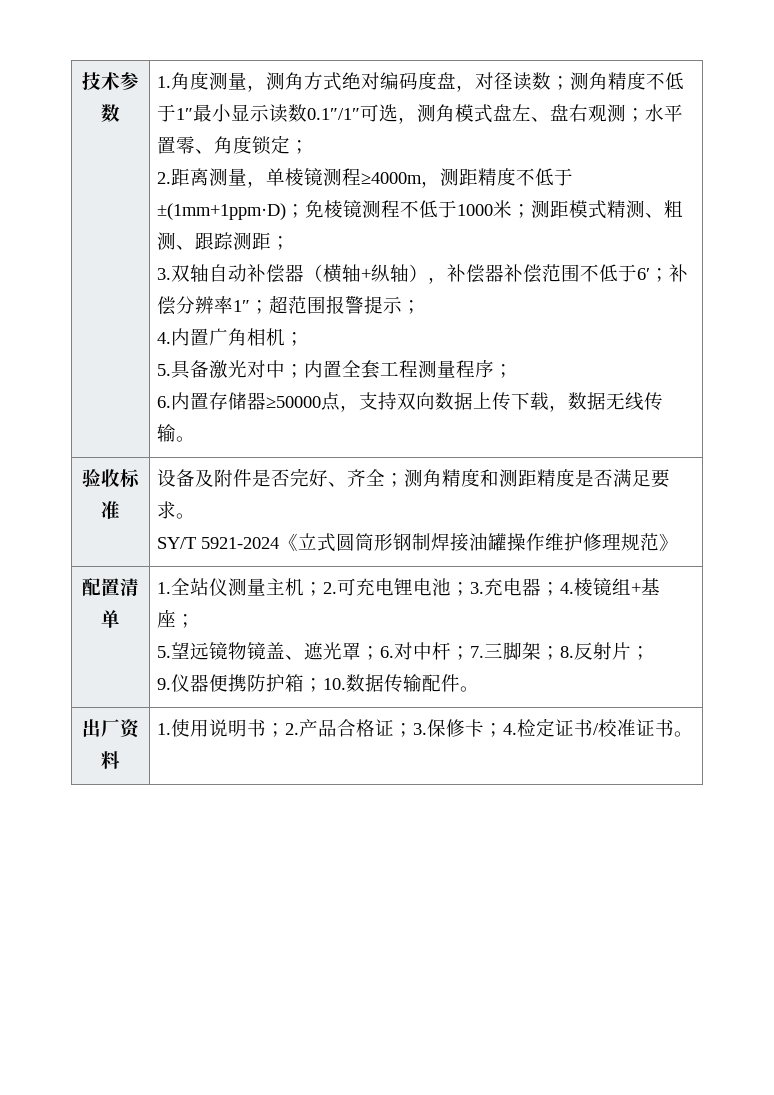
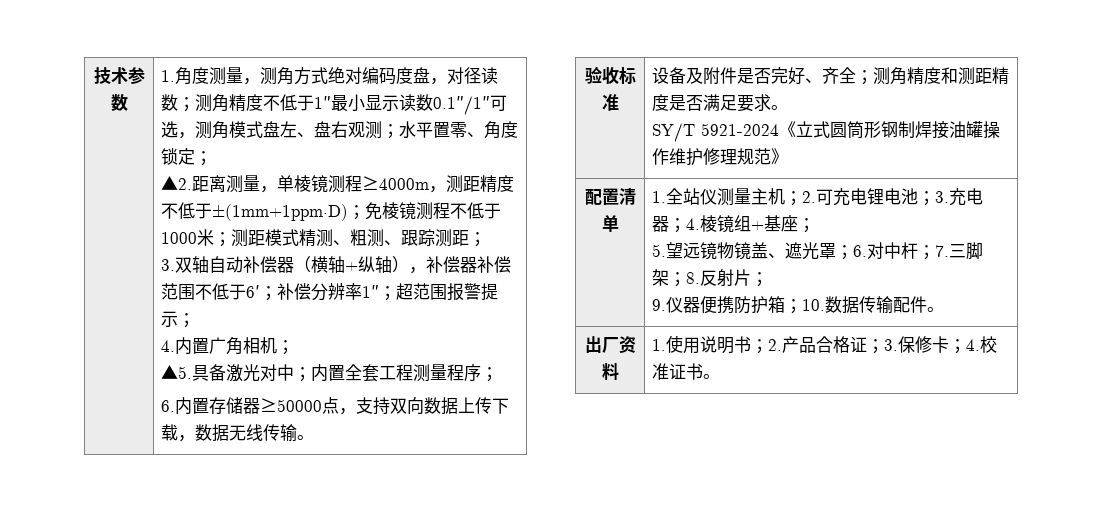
[156,172,171,184] 2. -> [161,176,193,190] ▲2.
[156,364,171,376] 5. -> [161,365,193,379] ▲5.
[516,718,599,737] 检定证书/ -> (981, 345) none

